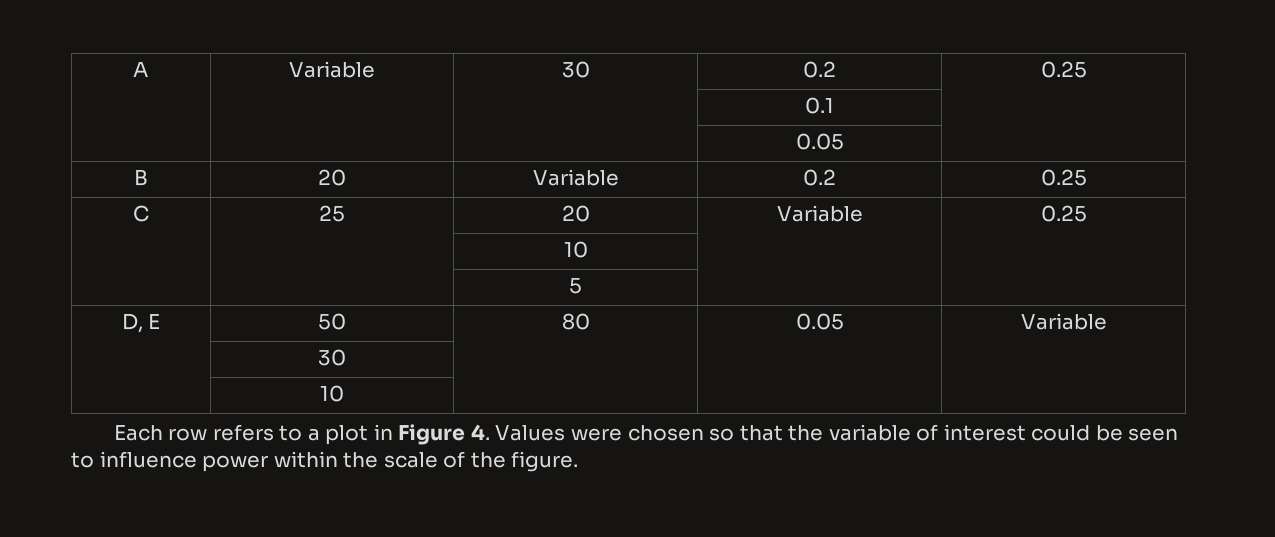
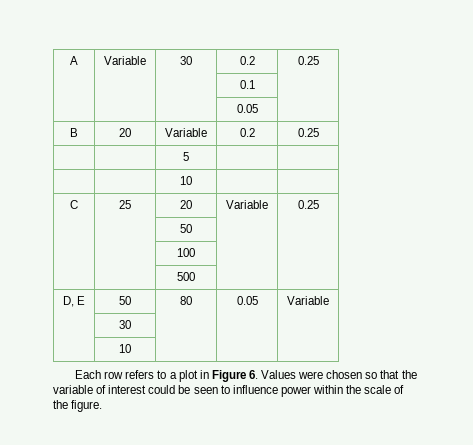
(1087, 177) none -> [183,152,189,161] [180,176,192,185] // | | 5 | | // | | 10 | |
[563,241,588,258] [569,278,582,294] 10 | | // | | 5 -> [180,224,192,233] [177,248,195,257] [177,272,195,281] 50 | | // | | 100 | | // | | 500
[470,424,490,440] 4. -> [248,370,258,379] 6.

